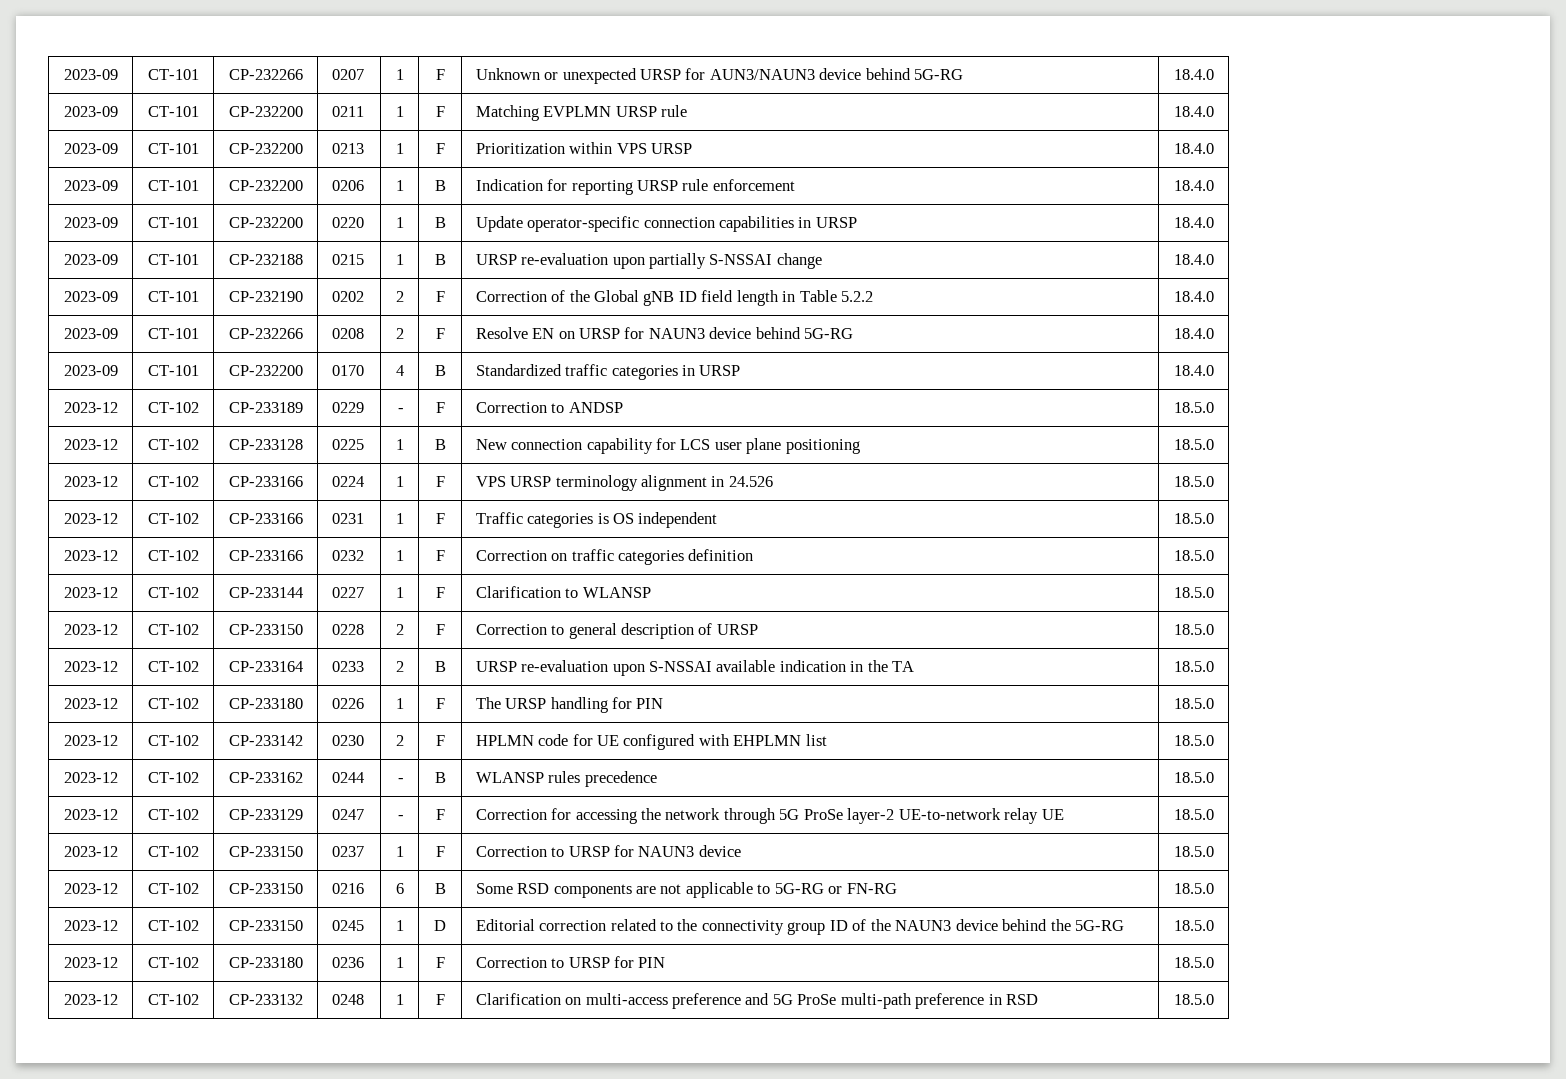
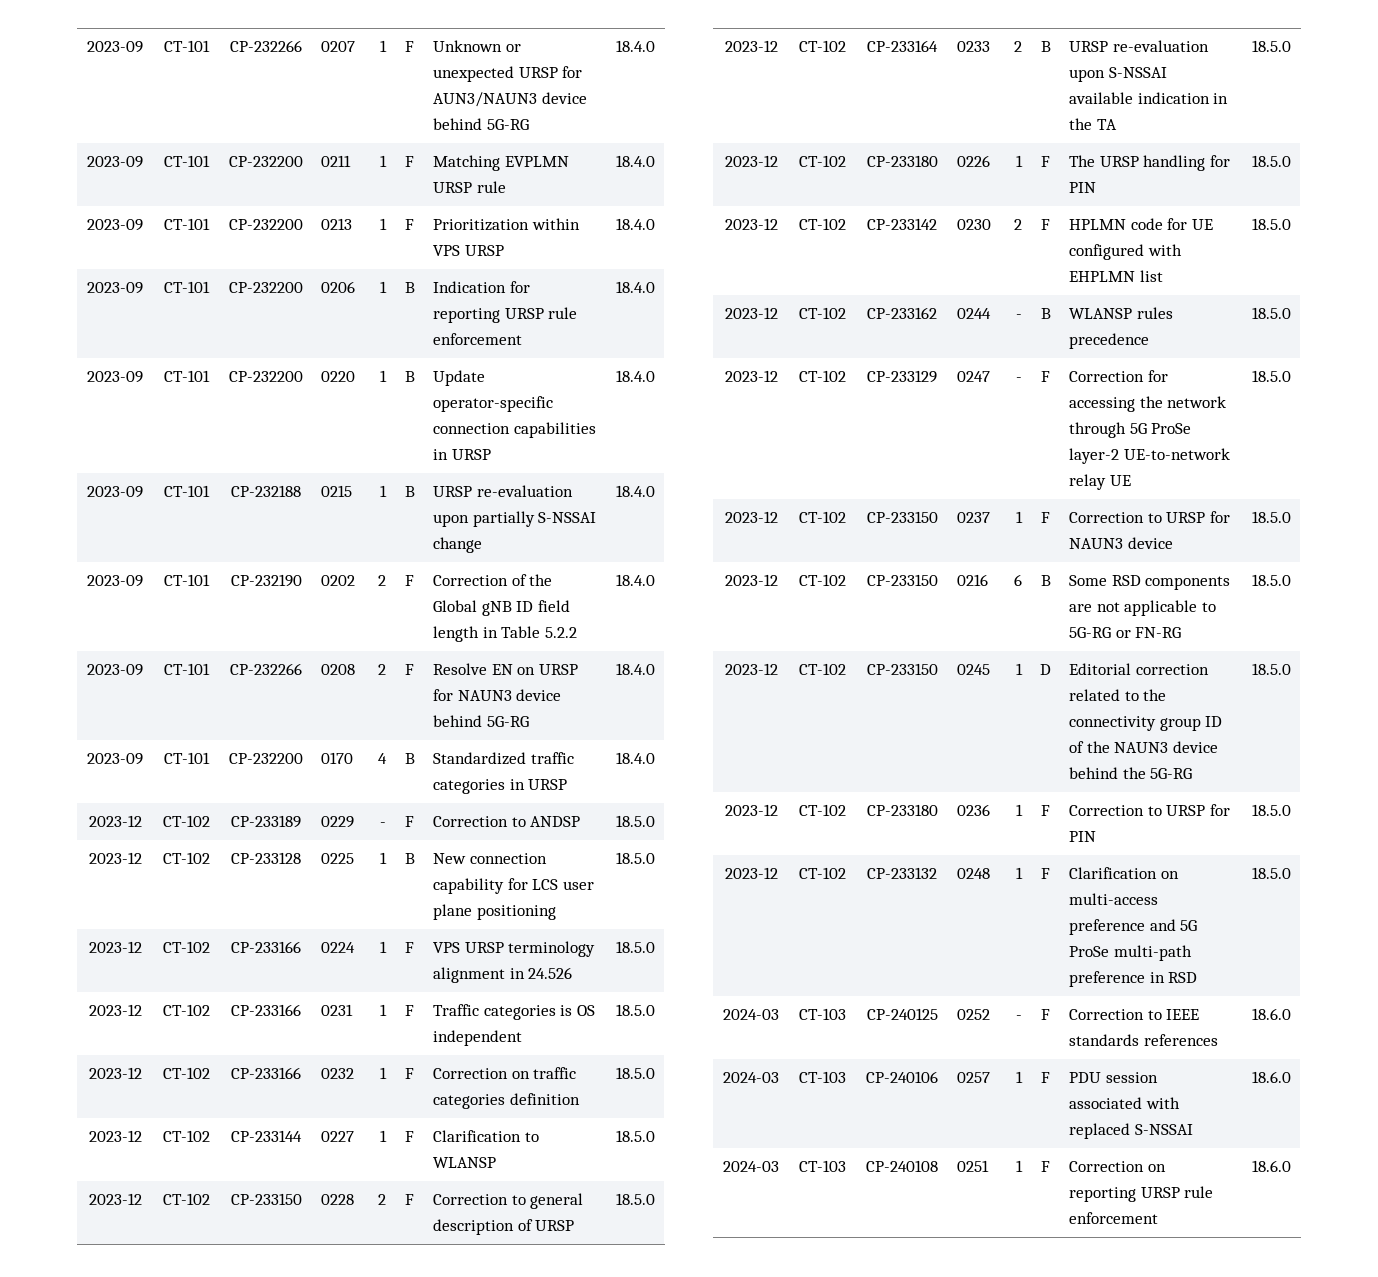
(1214, 999) none -> [723,1009,779,1020] [798,1008,846,1020] [866,1008,938,1020] [957,1009,991,1020] [1015,1015,1022,1020] [1041,1009,1050,1020] [1069,1009,1200,1020] [1069,1034,1218,1046] [1251,1008,1291,1020] [723,1072,779,1083] [798,1071,846,1083] [866,1071,938,1083] [957,1072,991,1083] [1015,1071,1023,1083] [1041,1072,1050,1083] [1069,1072,1158,1083] [1069,1097,1180,1109] [1069,1123,1193,1139] [1251,1071,1291,1083] [723,1161,779,1172] [798,1160,846,1172] [866,1160,938,1172] [957,1160,990,1172] [1015,1160,1023,1172] [1041,1161,1050,1172] [1069,1161,1166,1172] [1069,1186,1214,1202] [1069,1212,1159,1224] [1251,1160,1291,1172] // 2024-03 | CT-103 | CP-240125 | 0252 | - | F | Correction to IEEE standards references | 18.6.0 // 2024-03 | CT-103 | CP-240106 | 0257 | 1 | F | PDU session associated with replaced S-NSSAI | 18.6.0 // 2024-03 | CT-103 | CP-240108 | 0251 | 1 | F | Correction on reporting URSP rule enforcement | 18.6.0

